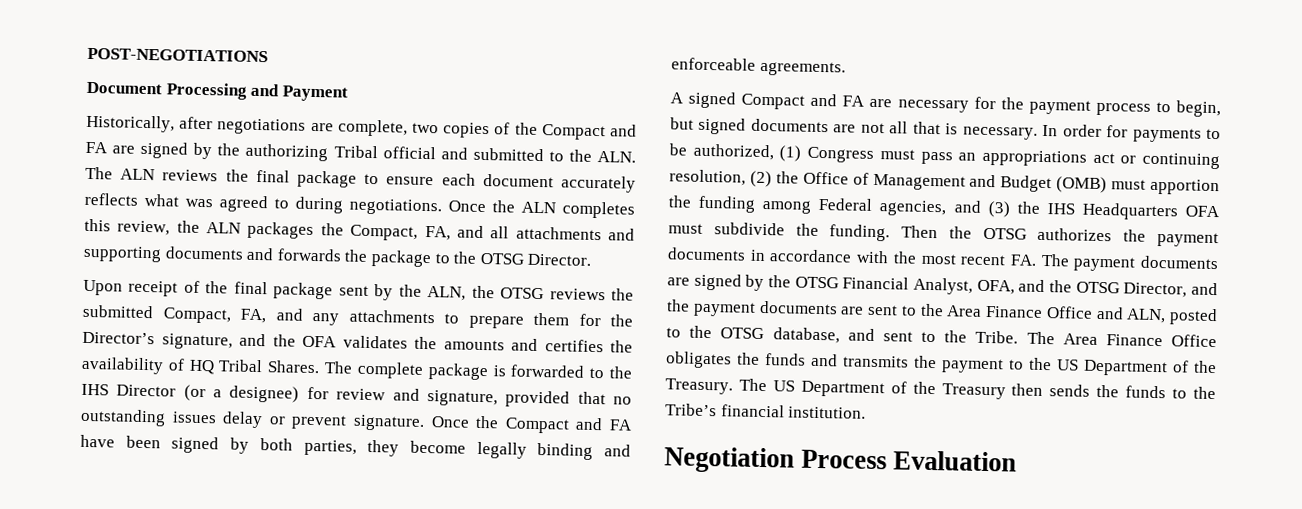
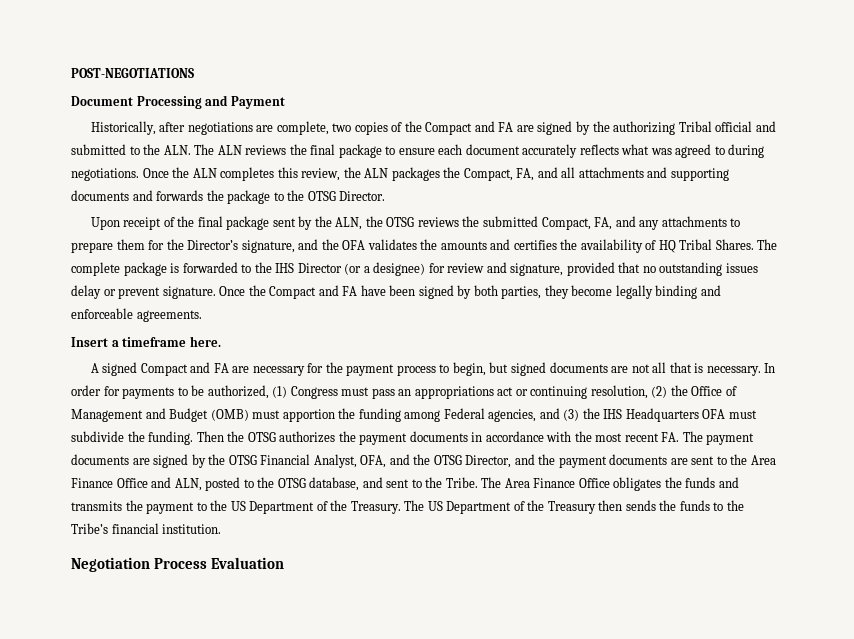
(846, 68) none -> [71,336,221,347] // Insert a timeframe here.

